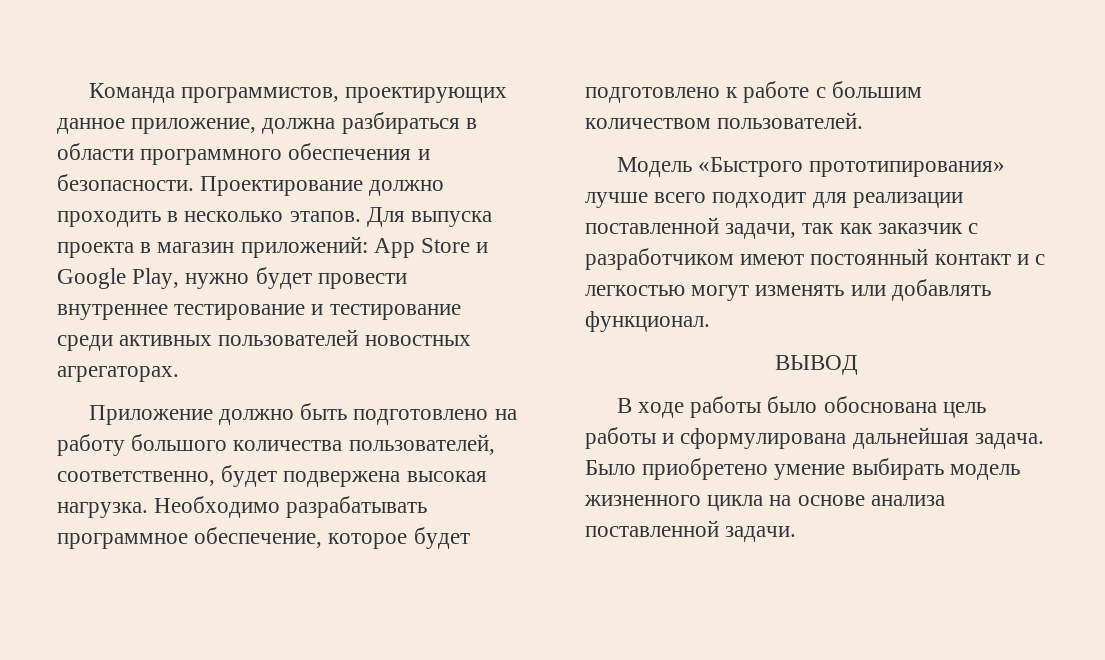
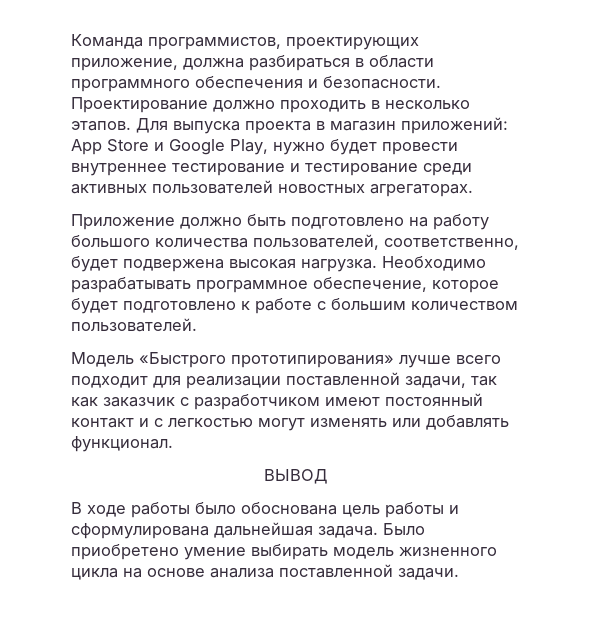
[57,118,125,134] данное -> (419, 43) none

